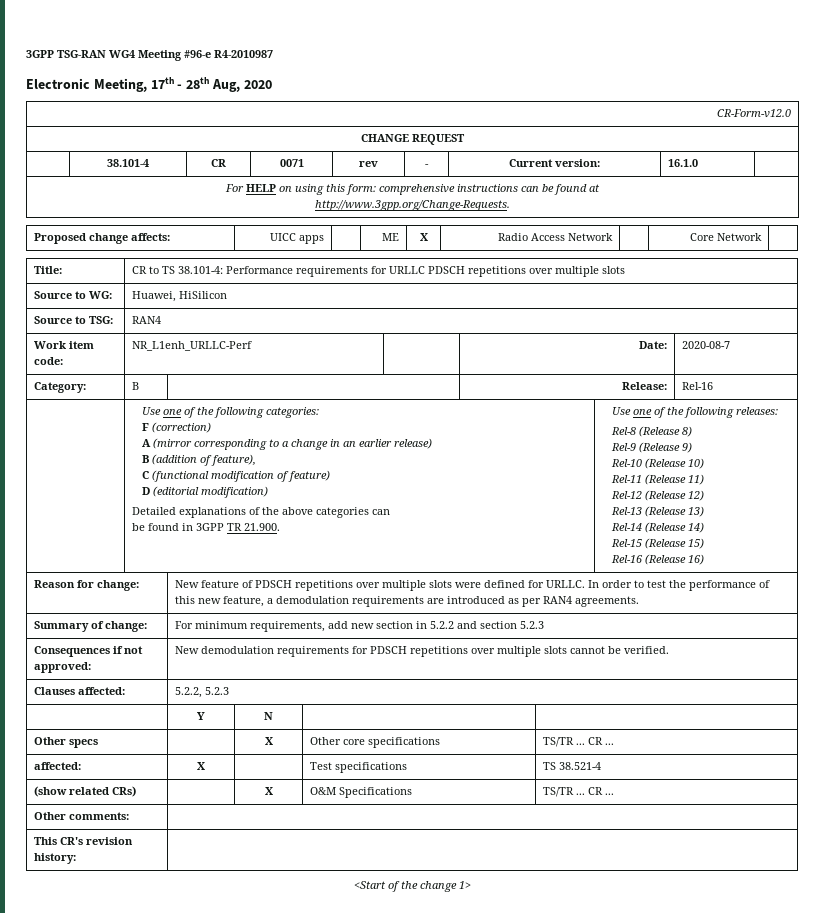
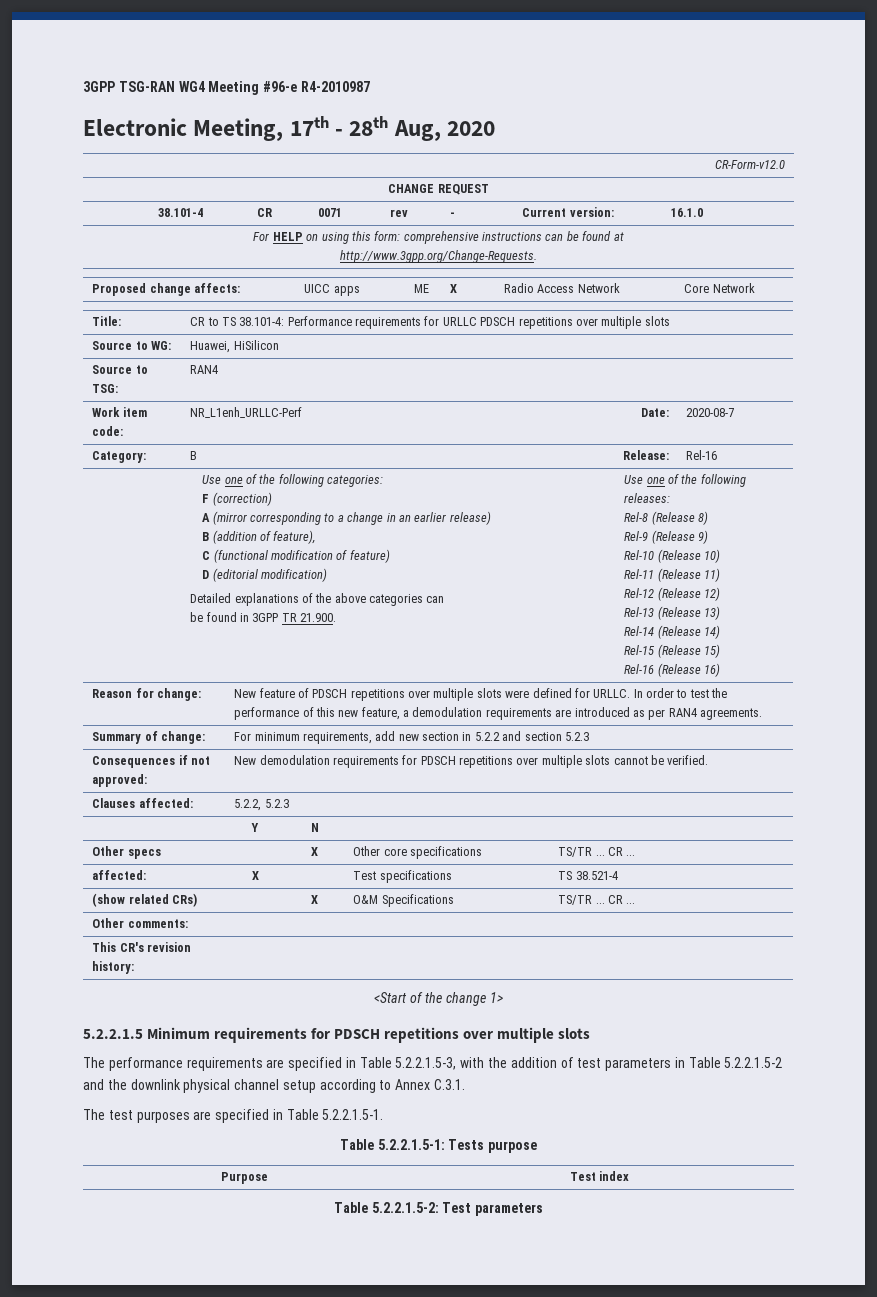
(471, 885) none -> [83,1027,591,1043] [83,1057,783,1071] [83,1079,466,1093] [83,1109,384,1123] [339,1139,538,1153] [221,1172,268,1184] [569,1171,630,1181] [333,1202,544,1216] // 5.2.2.1.5 Minimum requirements for PDSCH repetitions over multiple slots // The performance requirements are specified in Table 5.2.2.1.5-3, with the addition of test parameters in Table 5.2.2.1.5-2 and the downlink physical channel setup according to Annex C.3.1. // The test purposes are specified in Table 5.2.2.1.5-1. // Table 5.2.2.1.5-1: Tests purpose // Purpose | Test index // Table 5.2.2.1.5-2: Test parameters

